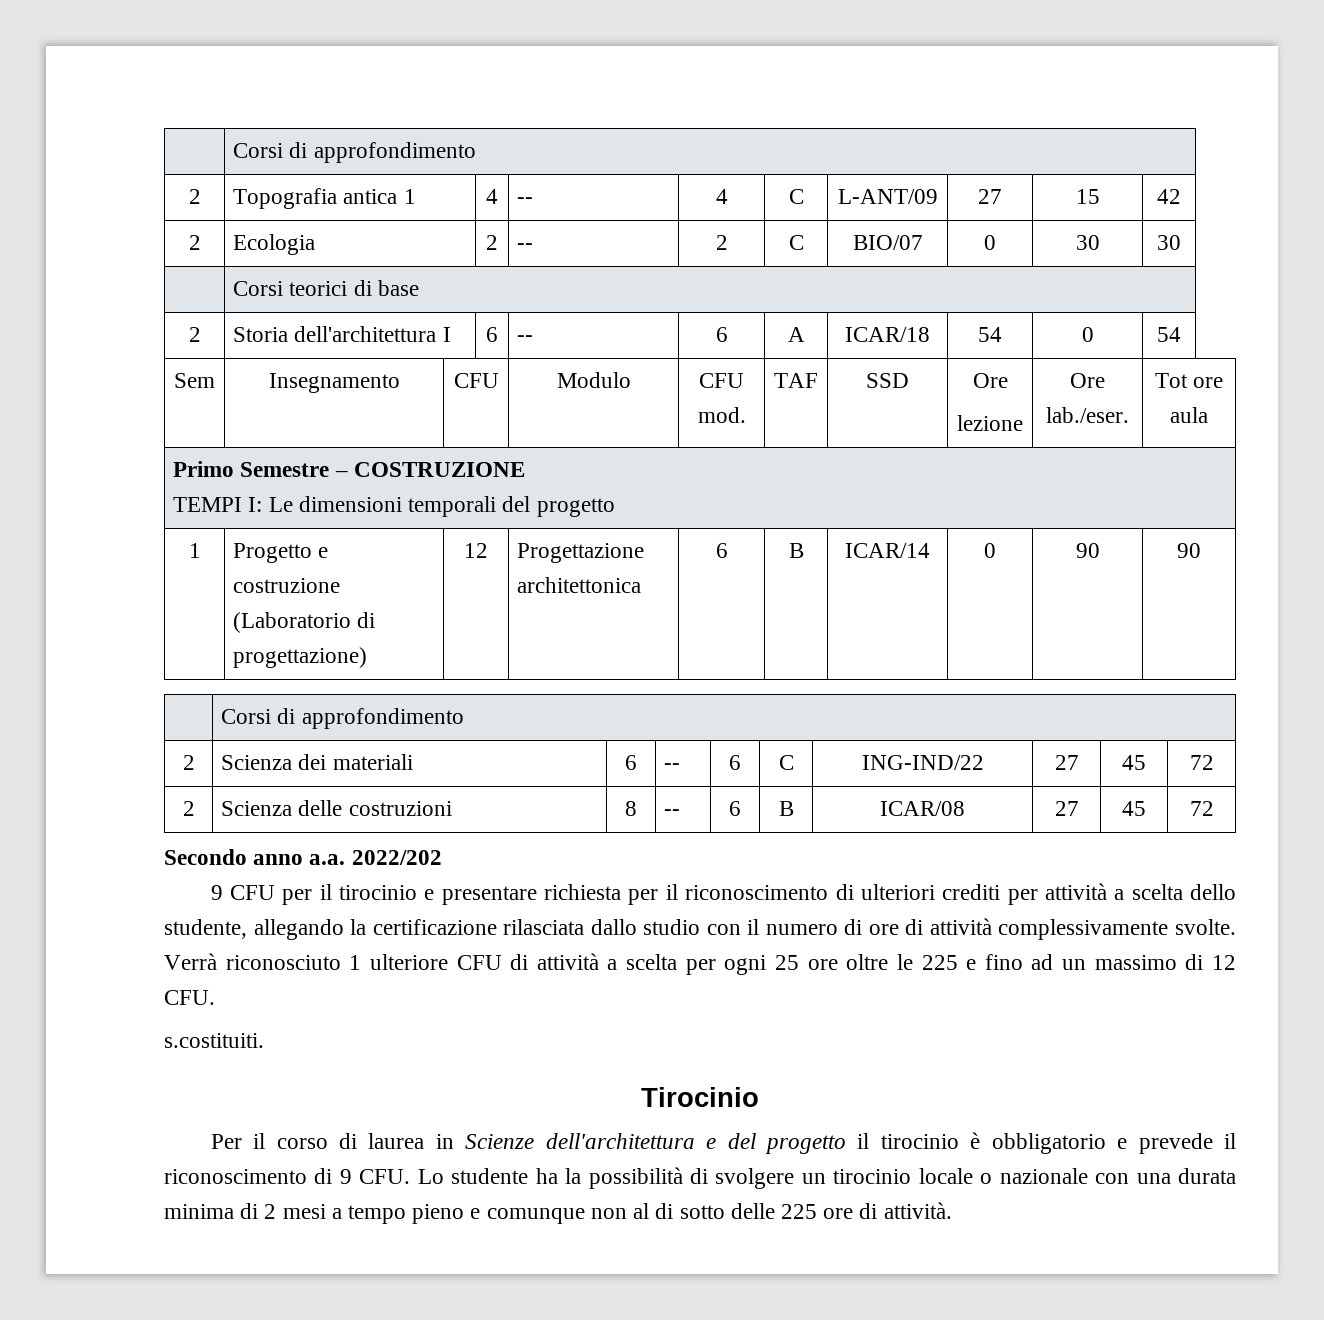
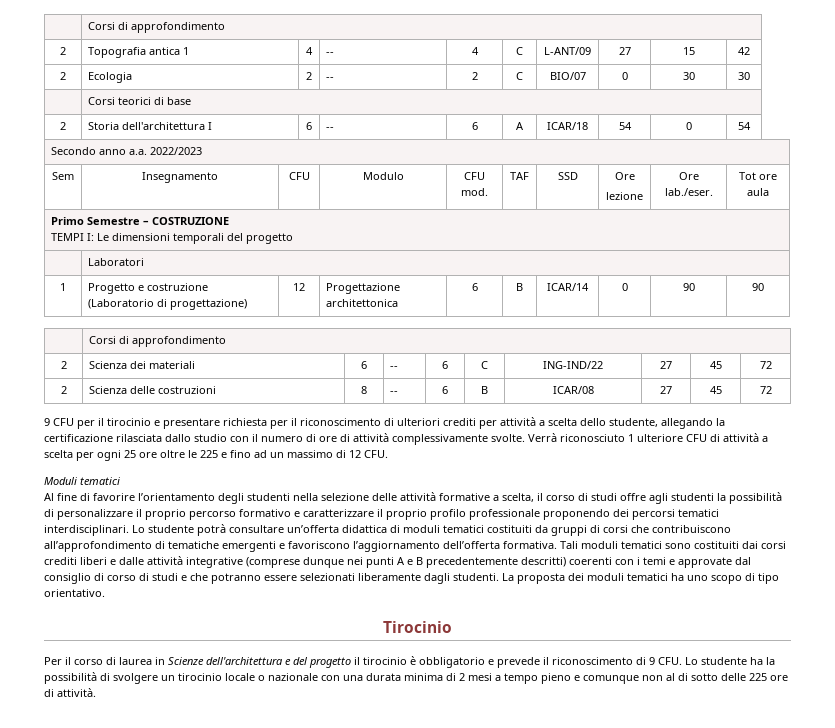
(1181, 334) none -> [51,147,203,155] // Secondo anno a.a. 2022/2023
(615, 507) none -> [88,258,145,266] // | Laboratori
[164,849,442,865] // Secondo anno a.a. 2022/202 -> (772, 390) none
[164,1033,264,1048] s.costituiti. -> [44,477,120,485] [44,492,782,504] [44,509,719,520] [44,524,731,536] [44,541,786,552] [44,556,751,568] [44,573,779,584] [44,589,105,597] Moduli tematici // Al fine di favorire l’orientamento degli studenti nella selezione delle attività formative a scelta, il corso di studi offre agli studenti la possibilità di personalizzare il proprio percorso formativo e caratterizzare il proprio profilo professionale proponendo dei percorsi tematici interdisciplinari. Lo studente potrà consultare un’offerta didattica di moduli tematici costituiti da gruppi di corsi che contribuiscono all’approfondimento di tematiche emergenti e favoriscono l’aggiornamento dell’offerta formativa. Tali moduli tematici sono costituiti dai corsi crediti liberi e dalle attività integrative (comprese dunque nei punti A e B precedentemente descritti) coerenti con i temi e approvate dal consiglio di corso di studi e che potranno essere selezionati liberamente dagli studenti. La proposta dei moduli tematici ha uno scopo di tipo orientativo.

